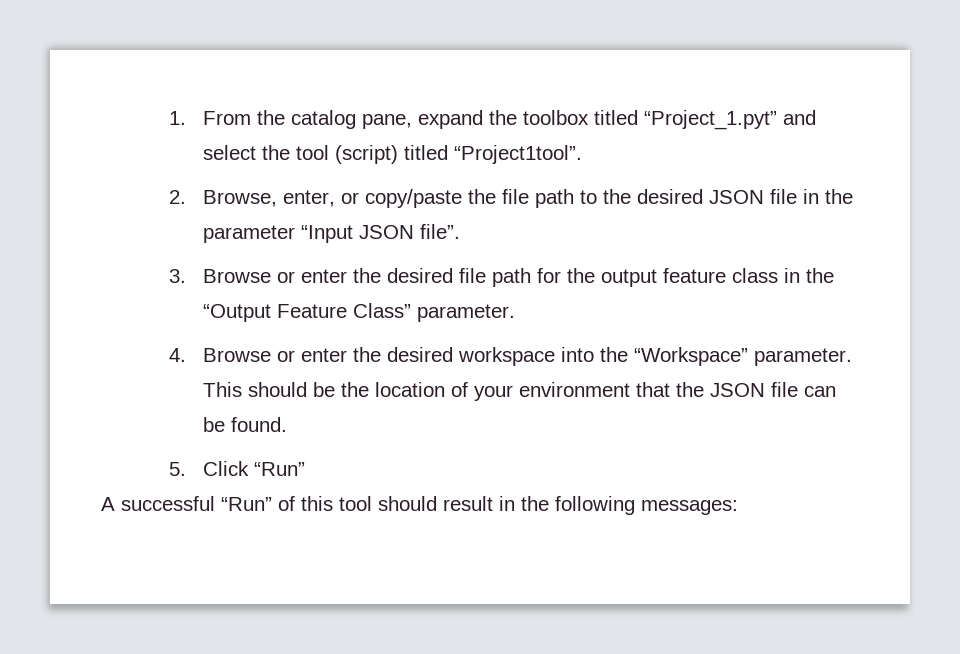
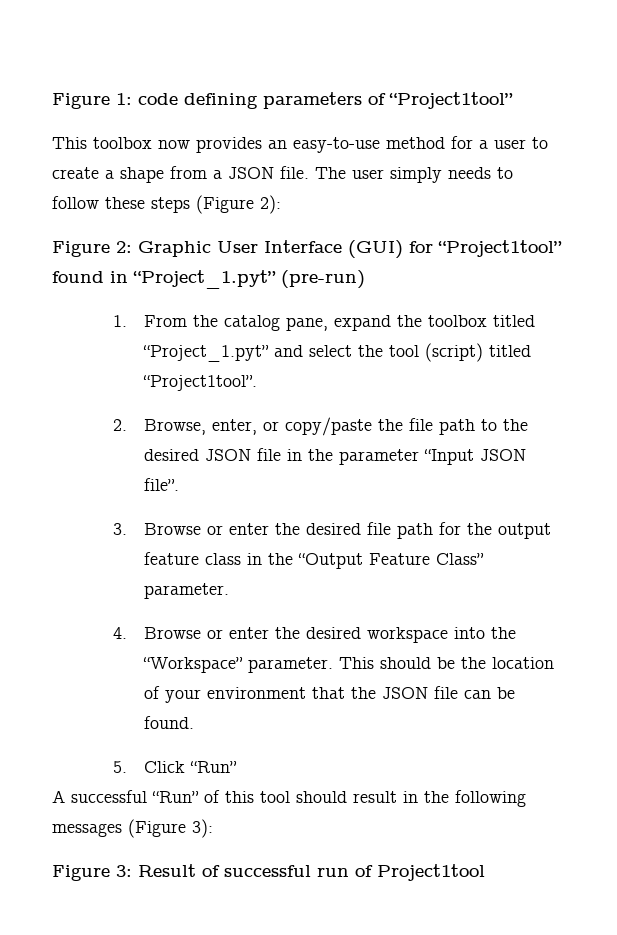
(168, 118) none -> [52,92,513,109] [52,136,548,153] [52,166,513,183] [52,195,281,214] [52,240,562,259] [52,270,365,289] Figure 1: code defining parameters of “Project1tool” // This toolbox now provides an easy-to-use method for a user to create a shape from a JSON file. The user simply needs to follow these steps (Figure 2): // Figure 2: Graphic User Interface (GUI) for “Project1tool” found in “Project_1.pyt” (pre-run) //
[641,500,738,515] messages: -> [52,819,213,838] [52,864,485,881] messages (Figure 3): // Figure 3: Result of successful run of Project1tool

